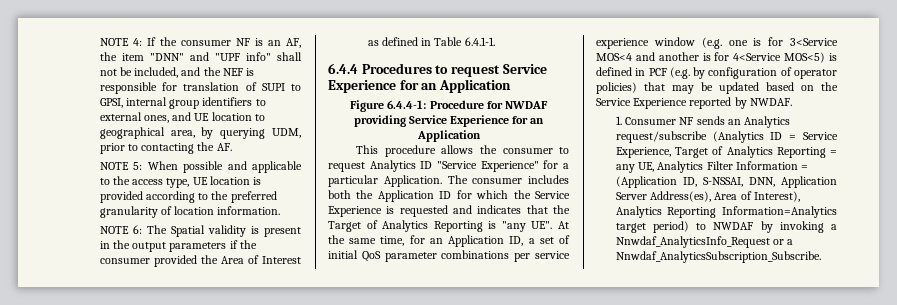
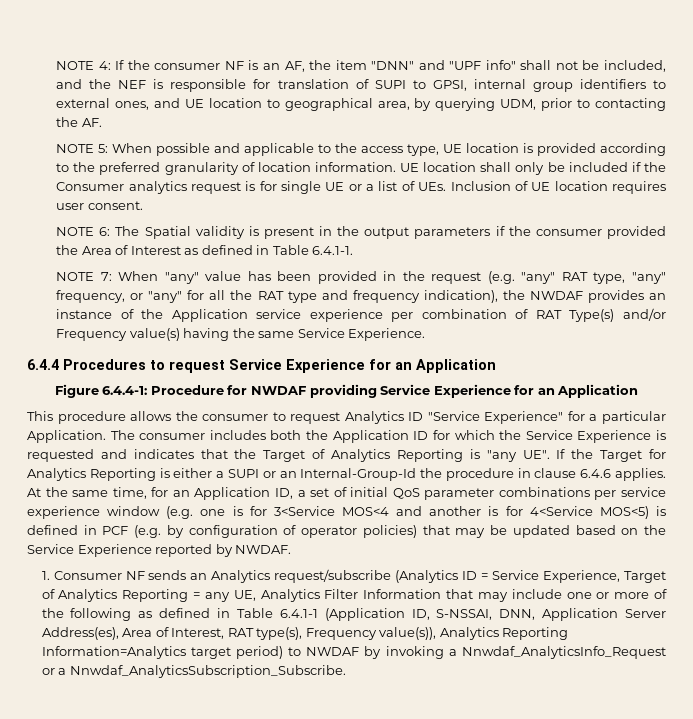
(281, 210) none -> [400,162,666,175] [56,181,666,194] [56,201,143,210] UE location shall only be included if the Consumer analytics request is for single UE or a list of UEs. Inclusion of UE location requires user consent.
(495, 41) none -> [56,271,666,284] [56,290,666,303] [56,308,666,322] [56,328,426,341] // NOTE 7: When "any" value has been provided in the request (e.g. "any" RAT type, "any" frequency, or "any" for all the RAT type and frequency indication), the NWDAF provides an instance of the Application service experience per combination of RAT Type(s) and/or Frequency value(s) having the same Service Experience.
(553, 225) none -> [556,449,667,462] [27,468,666,481] If the Target for Analytics Reporting is either a SUPI or an Internal-Group-Id the procedure in clause 6.4.6 applies.
[801,165,809,170] = -> [446,589,667,602] [41,608,318,621] that may include one or more of the following as defined in Table 6.4.1-1
[753,191,800,202] Interest), -> [171,627,437,640] Interest, RAT type(s), Frequency value(s)),

